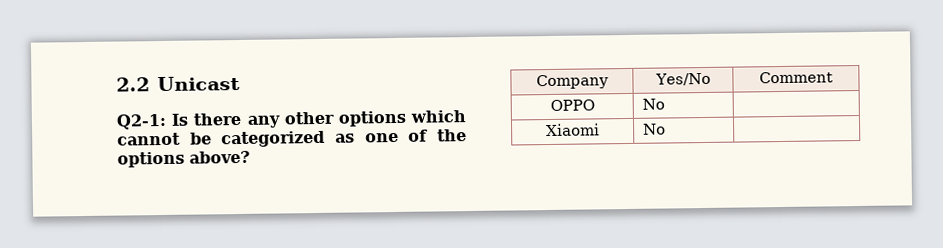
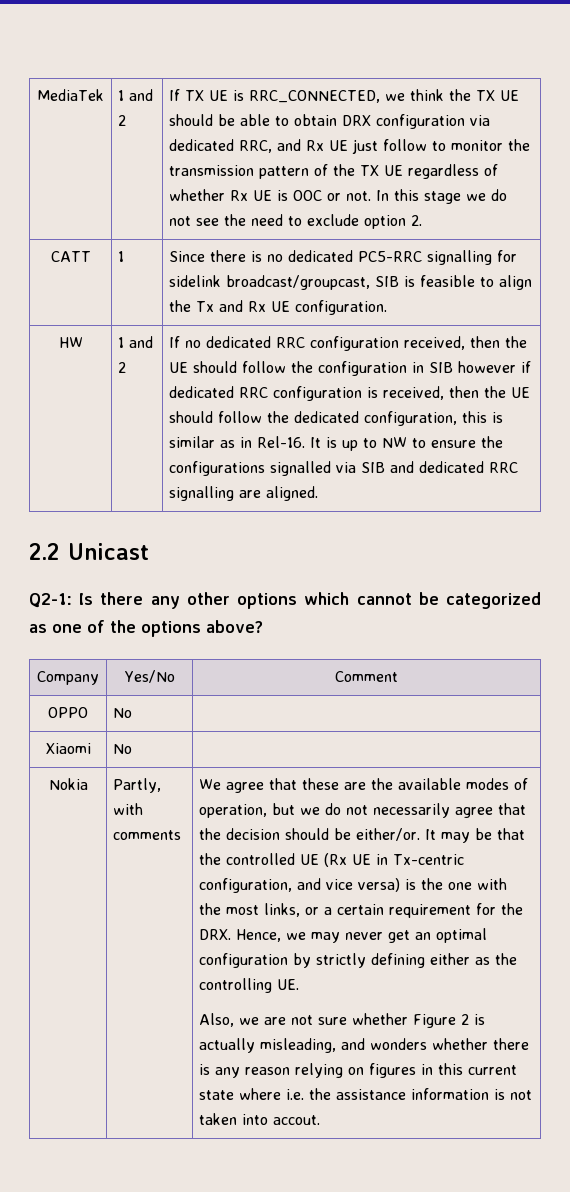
(116, 84) none -> [37,89,105,101] [118,89,154,101] [118,115,127,126] [169,89,520,103] [169,114,491,129] [169,139,531,154] [169,164,499,179] [169,189,508,204] [169,214,423,229] [50,251,91,262] [118,251,125,262] [169,250,518,265] [169,275,533,290] [169,300,388,315] [58,337,83,348] [118,336,154,348] [118,362,127,373] [169,336,528,351] [169,361,532,376] [169,386,531,401] [169,411,504,426] [169,436,504,451] [169,461,519,476] [169,486,319,501] MediaTek | 1 and 2 | If TX UE is RRC_CONNECTED, we think the TX UE should be able to obtain DRX configuration via dedicated RRC, and Rx UE just follow to monitor the transmission pattern of the TX UE regardless of whether Rx UE is OOC or not. In this stage we do not see the need to exclude option 2. // CATT | 1 | Since there is no dedicated PC5-RRC signalling for sidelink broadcast/groupcast, SIB is feasible to align the Tx and Rx UE configuration. // HW | 1 and 2 | If no dedicated RRC configuration received, then the UE should follow the configuration in SIB however if dedicated RRC configuration is received, then the UE should follow the dedicated configuration, this is similar as in Rel-16. It is up to NW to ensure the configurations signalled via SIB and dedicated RRC signalling are aligned. //
(667, 129) none -> [48,778,88,790] [113,778,162,793] [113,803,144,815] [113,830,182,840] [199,778,529,793] [199,803,527,818] [199,828,526,843] [199,853,465,867] [199,878,508,893] [199,903,524,918] [199,928,488,943] [199,953,518,968] [199,978,300,993] [199,1013,486,1028] [199,1038,530,1053] [199,1063,518,1078] [199,1088,533,1100] [199,1113,321,1125] // Nokia | Partly, with comments | We agree that these are the available modes of operation, but we do not necessarily agree that the decision should be either/or. It may be that the controlled UE (Rx UE in Tx-centric configuration, and vice versa) is the one with the most links, or a certain requirement for the DRX. Hence, we may never get an optimal configuration by strictly defining either as the controlling UE. // Also, we are not sure whether Figure 2 is actually misleading, and wonders whether there is any reason relying on figures in this current state where i.e. the assistance information is not taken into accout.

